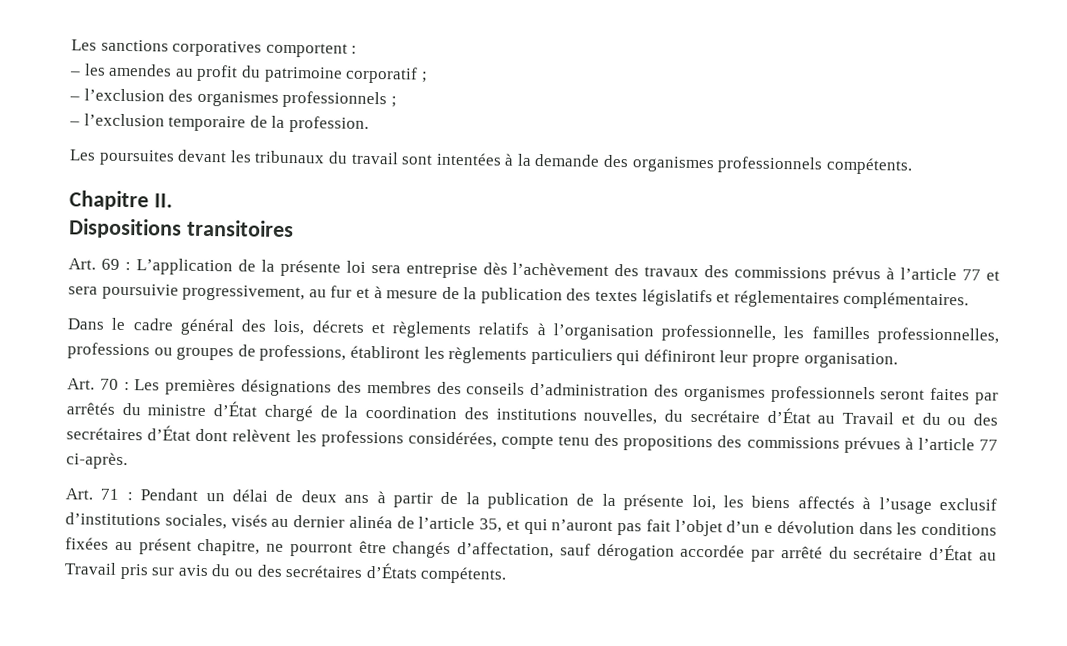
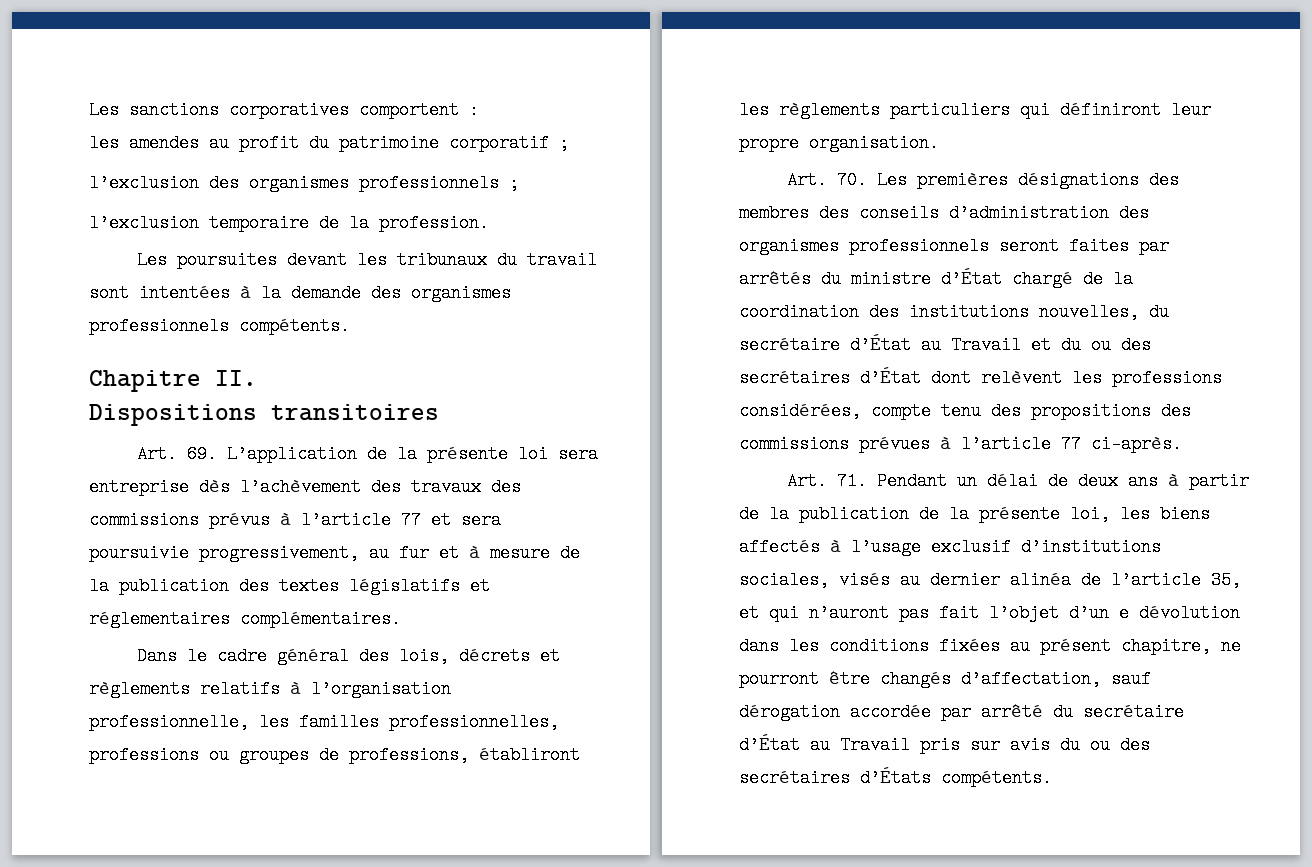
[69,71,81,76] – -> (479, 110) none
[69,96,80,101] – -> (569, 143) none
[69,121,80,126] – -> (519, 183) none
[100,258,131,271] 69 : -> [186,445,217,463] 69.
[99,378,130,391] 70 : -> [836,171,867,189] 70.
[100,488,133,501] 71 : -> [836,472,867,490] 71.

